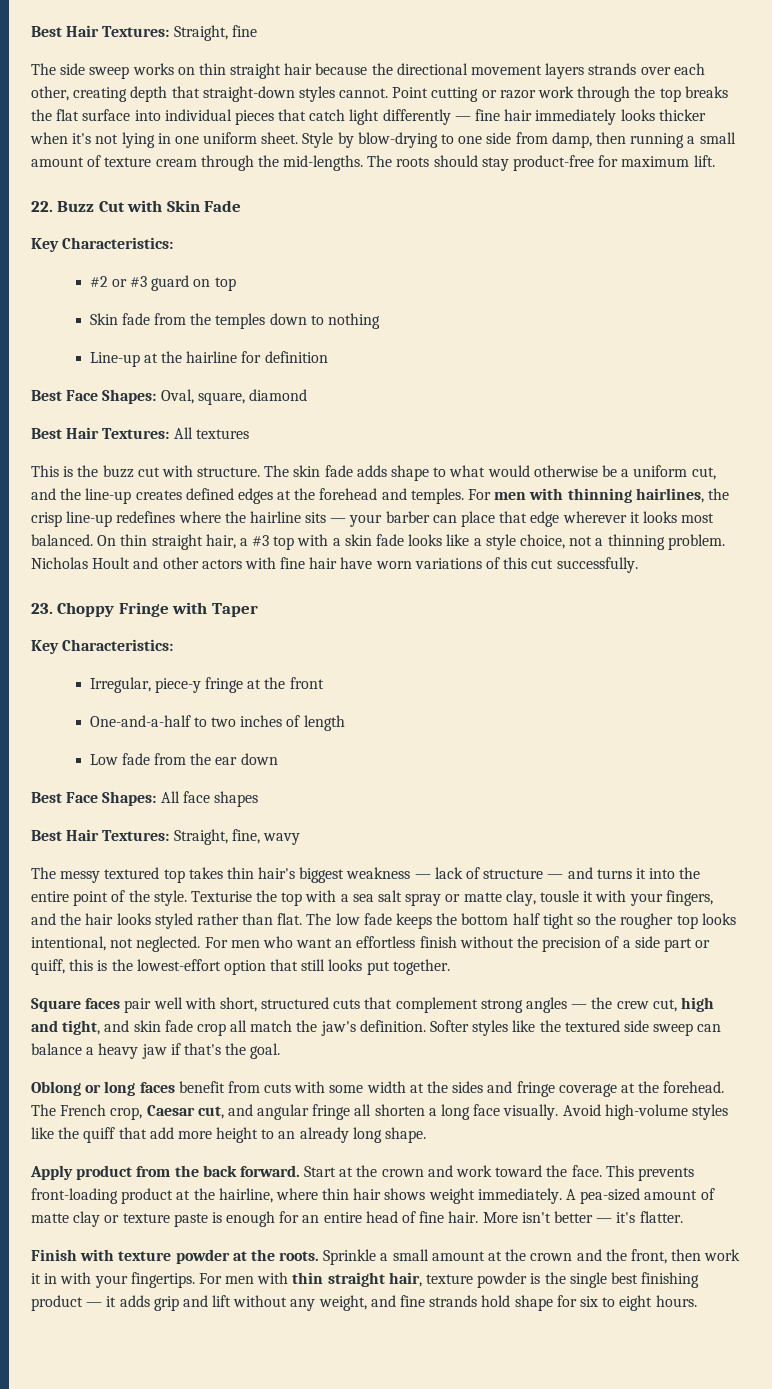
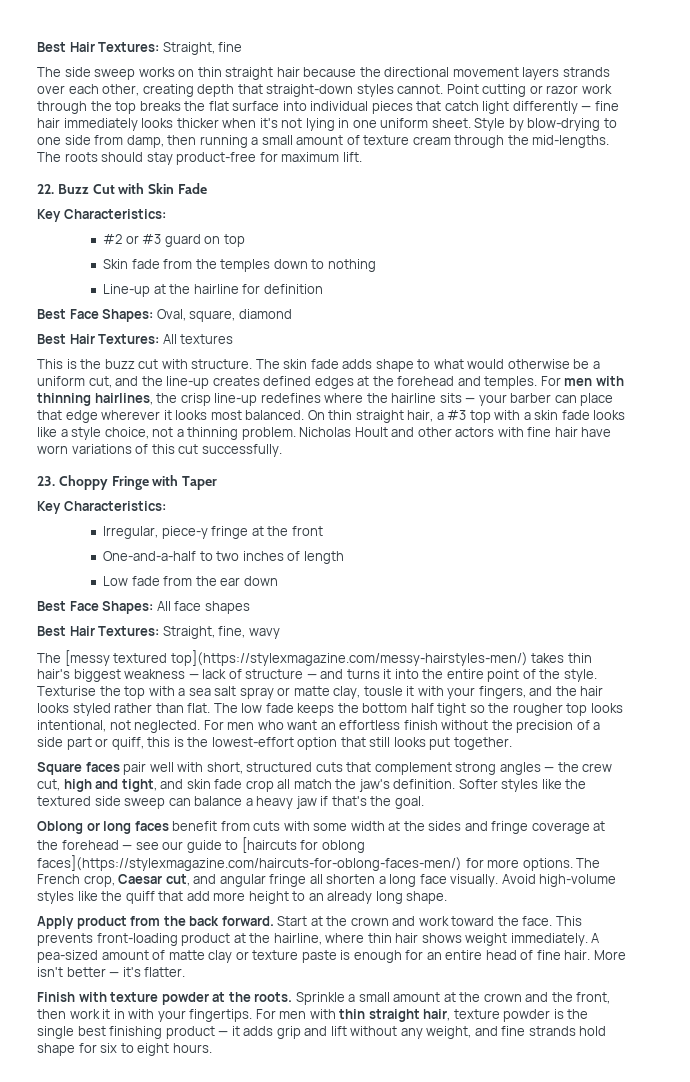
[60,867,185,883] messy textured top -> [64,650,528,666] [messy textured top](https://stylexmagazine.com/messy-hairstyles-men/)
[663,1081,725,1093] forehead. -> [61,837,365,853] [37,855,573,871] forehead — see our guide to [haircuts for oblong faces](https://stylexmagazine.com/haircuts-for-oblong-faces-men/) for more options.

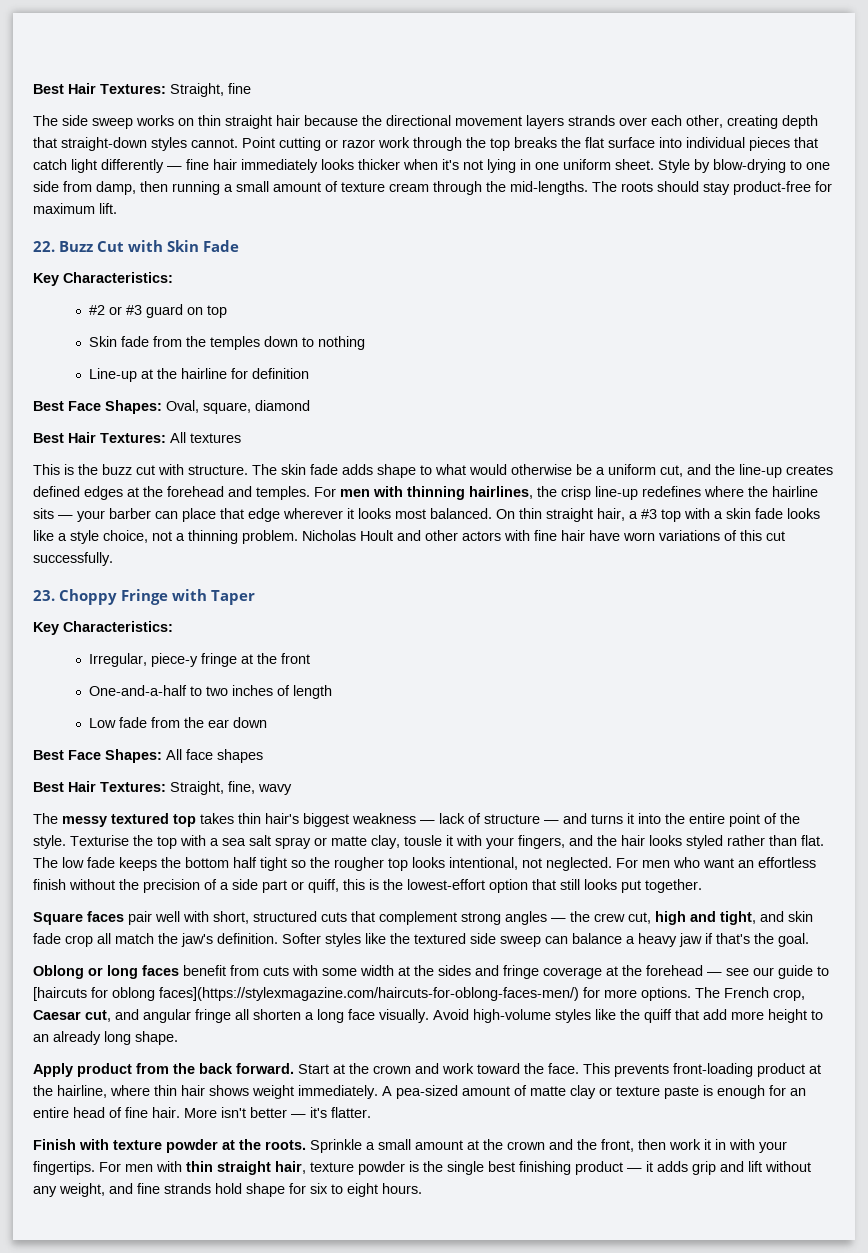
[64,650,528,666] [messy textured top](https://stylexmagazine.com/messy-hairstyles-men/) -> [62,813,196,827] messy textured top

